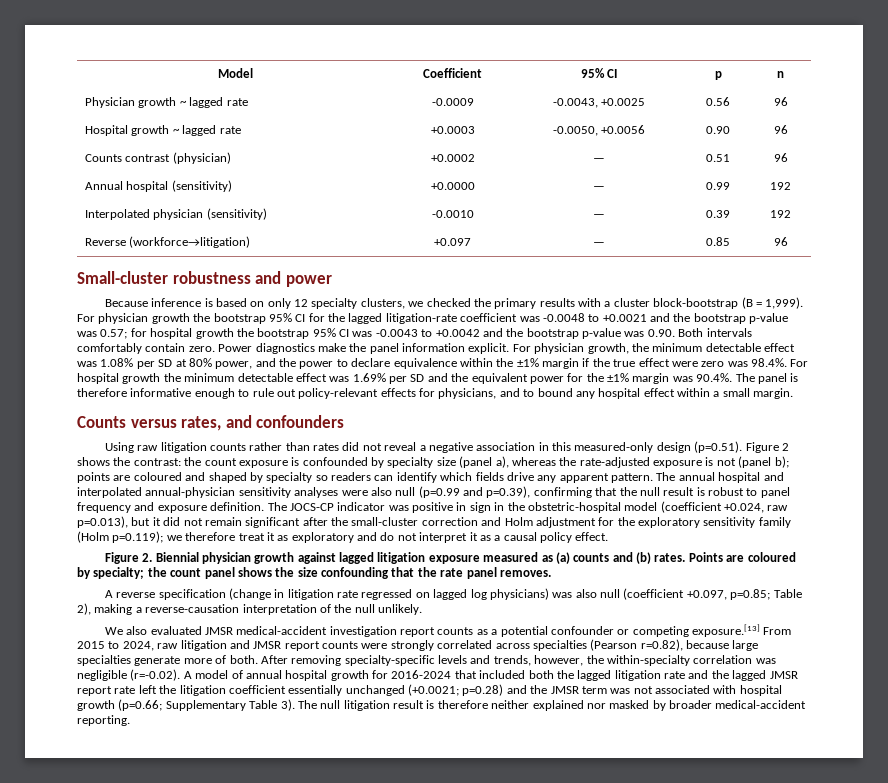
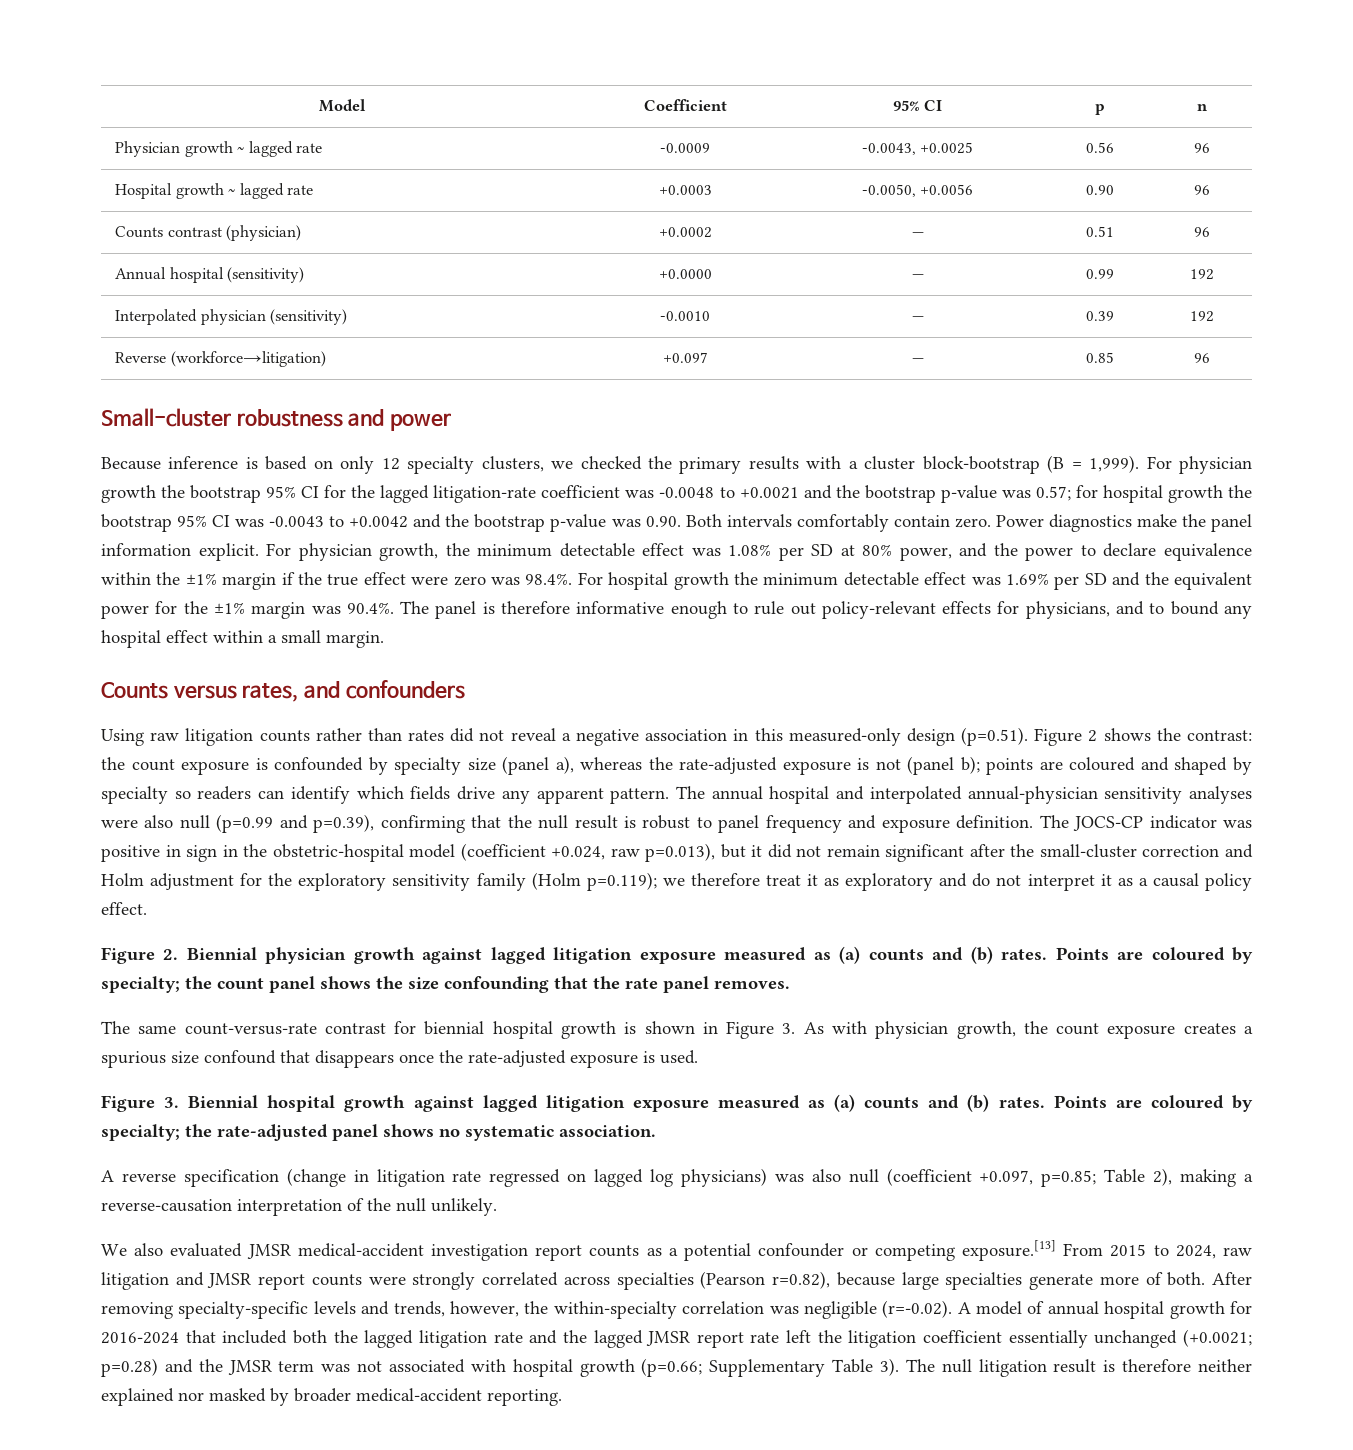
(551, 573) none -> [101,1021,1254,1039] [101,1050,698,1068] [101,1094,1253,1112] [101,1124,656,1141] // The same count-versus-rate contrast for biennial hospital growth is shown in Figure 3. As with physician growth, the count exposure creates a spurious size confound that disappears once the rate-adjusted exposure is used. // Figure 3. Biennial hospital growth against lagged litigation exposure measured as (a) counts and (b) rates. Points are coloured by specialty; the rate-adjusted panel shows no systematic association.

